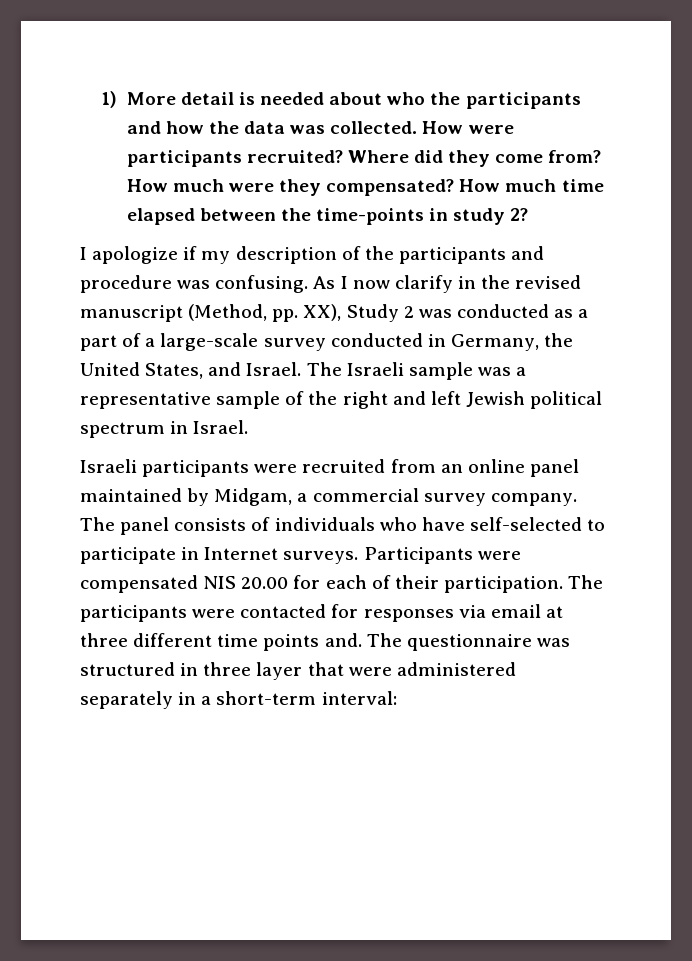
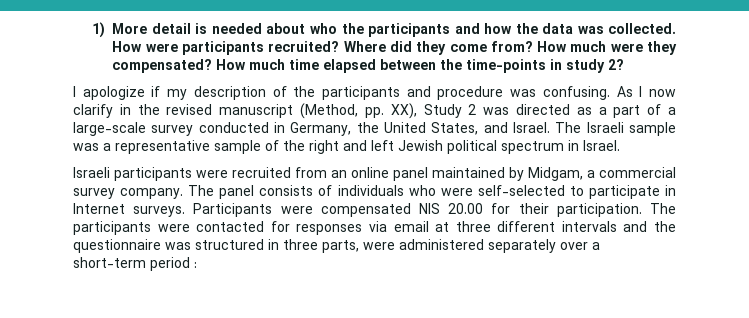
[456,304,549,318] conducted -> [515,104,570,115] directed
[421,517,465,531] have -> [440,188,473,196] were
[325,575,391,589] each of -> (511, 208) none
[217,633,402,651] time points and. The -> [561,221,676,232] intervals and the
[256,662,344,680] layer that -> [322,240,359,253] parts,
[178,692,197,705] in -> [560,242,588,250] over
[321,691,397,705] interval: -> [150,257,197,271] period :

